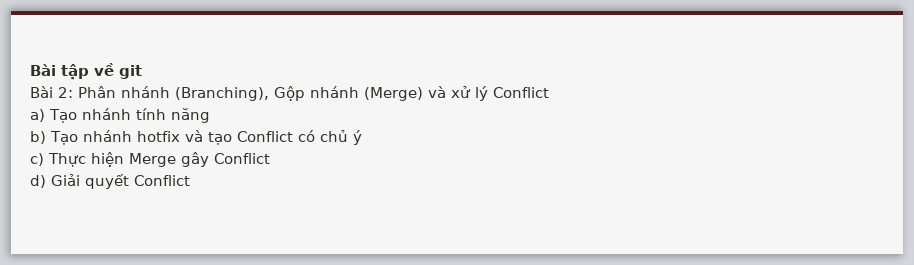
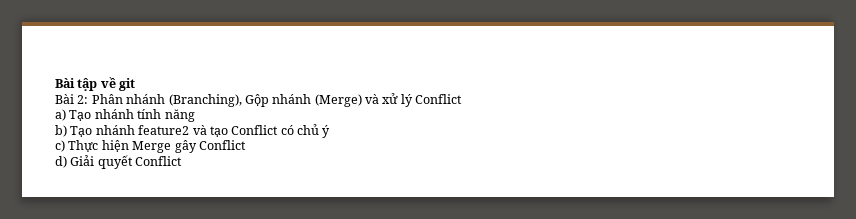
[137,131,180,142] hotfix -> [138,125,190,135] feature2

